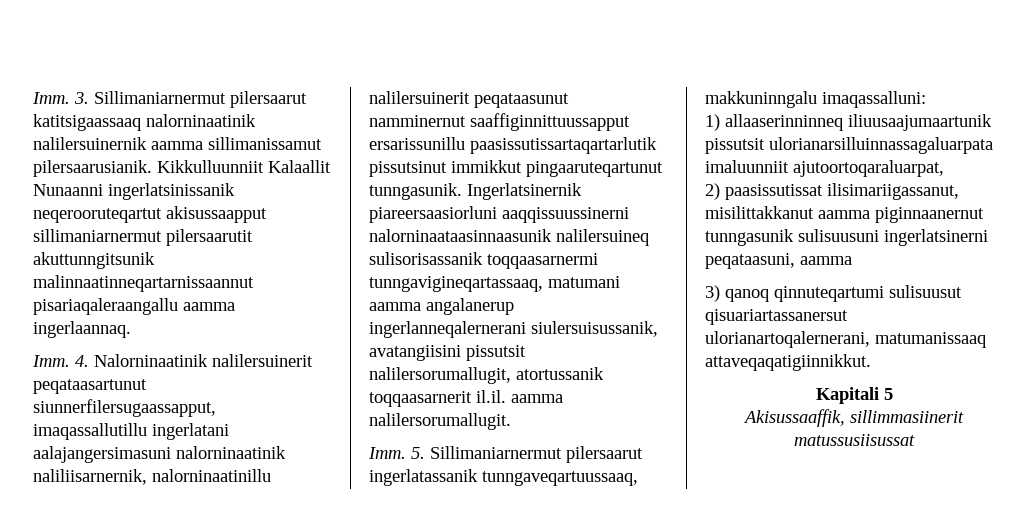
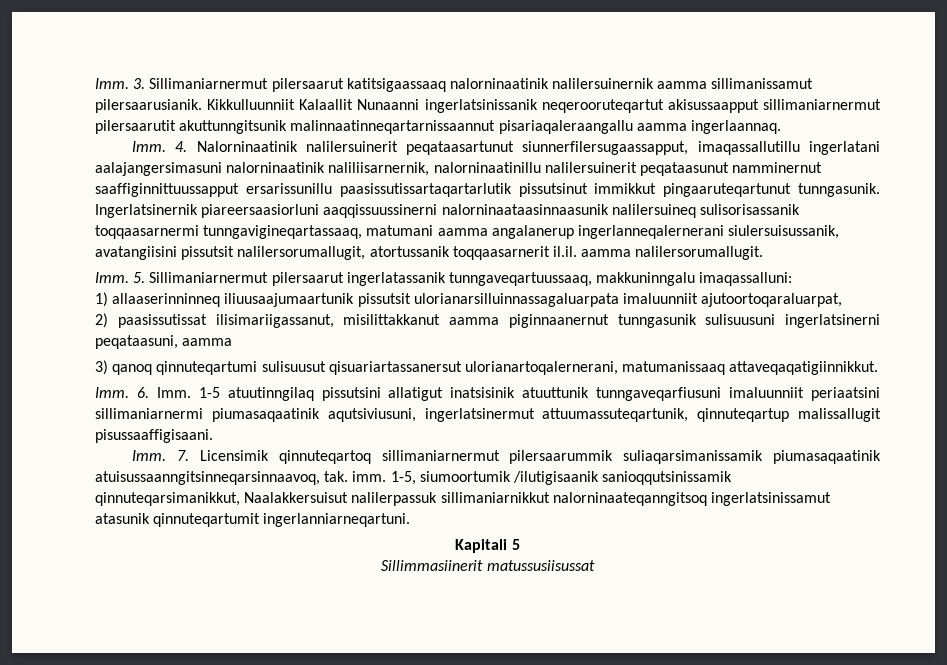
(871, 362) none -> [95,387,880,401] [95,408,881,422] [95,429,213,443] [132,450,881,464] [95,471,733,485] [95,492,831,506] [95,513,411,527] // Imm. 6. Imm. 1-5 atuutinngilaq pissutsini allatigut inatsisinik atuuttunik tunngaveqarfiusuni imaluunniit periaatsini sillimaniarnermi piumasaqaatinik aqutsiviusuni, ingerlatsinermut attuumassuteqartunik, qinnuteqartup malissallugit pisussaaffigisaani. // Imm. 7. Licensimik qinnuteqartoq sillimaniarnermut pilersaarummik suliaqarsimanissamik piumasaqaatinik atuisussaanngitsinneqarsinnaavoq, tak. imm. 1-5, siumoortumik /ilutigisaanik sanioqqutsinissamik qinnuteqarsimanikkut, Naalakkersuisut nalilerpassuk sillimaniarnikkut nalorninaateqanngitsoq ingerlatsinissamut atasunik qinnuteqartumit ingerlanniarneqartuni.
[743,409,964,427] Akisussaaffik, sillimmasiinerit -> [381,560,484,571] Sillimmasiinerit

